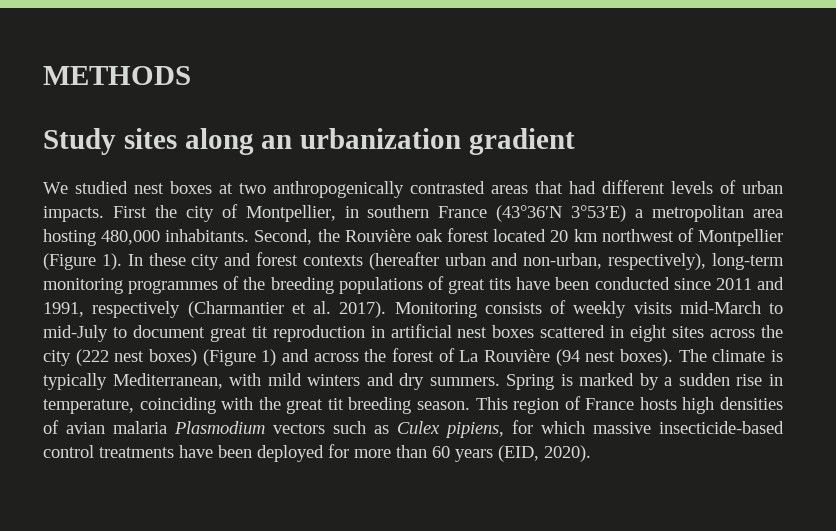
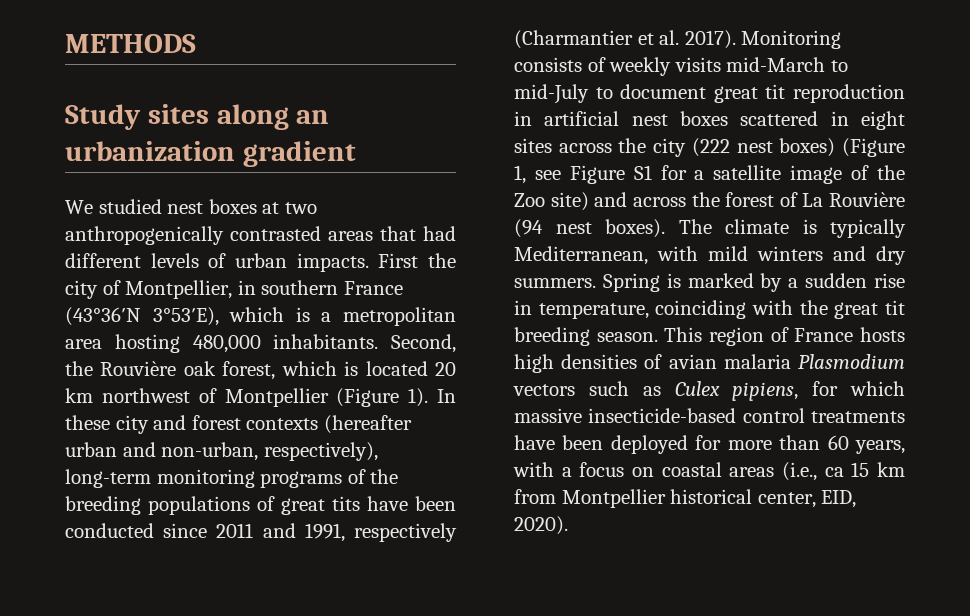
[571,205,627,222] 3°53′E) -> [152,307,310,326] 3°53′E), which is
[447,228,490,242] forest -> [222,361,359,380] forest, which is
[128,280,219,294] programmes -> [260,471,343,488] programs
[261,349,277,366] 1) -> [514,165,905,184] [514,192,589,211] 1, see Figure S1 for a satellite image of the Zoo site)
[455,445,539,462] years (EID, -> [855,440,905,454] [513,462,905,481] [514,489,857,508] years, with a focus on coastal areas (i.e., ca 15 km from Montpellier historical center, EID,

